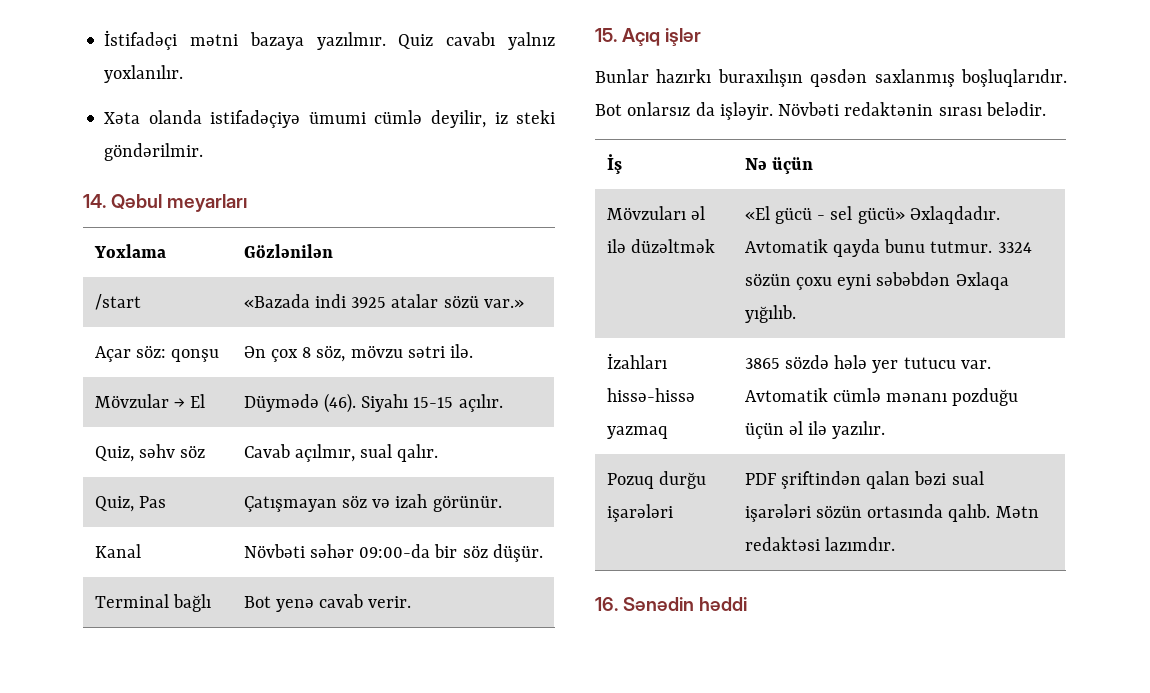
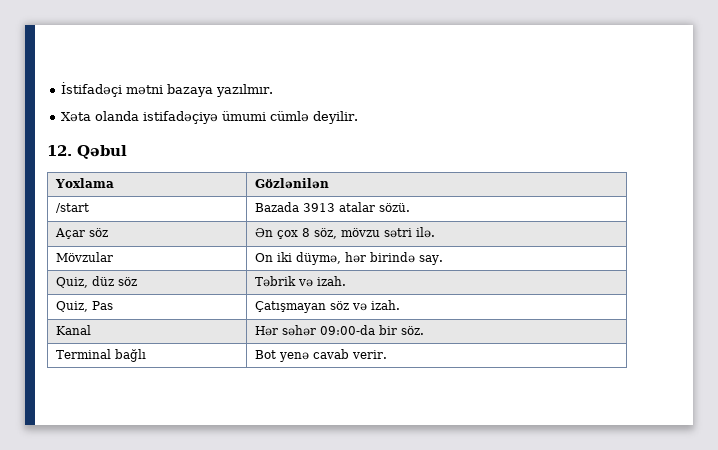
[398,32,555,50] [104,65,184,83] Quiz cavabı yalnız yoxlanılır. -> (274, 90) none
[430,110,555,128] [104,143,204,161] [83,194,106,208] deyilir, iz steki göndərilmir. // 14. -> [313,111,359,124] [47,145,72,156] deyilir. // 12.
[167,194,248,212] meyarları -> (127, 152) none
[243,294,524,308] «Bazada indi 3925 atalar sözü var.» -> [255,202,411,212] Bazada 3913 atalar sözü.
[135,345,220,362] söz: qonşu -> [89,228,109,237] söz
[173,394,206,408] [243,393,503,413] [94,444,206,462] [243,444,439,462] → El | Düymədə (46). Siyahı 15-15 açılır. // Quiz, səhv söz | Cavab açılmır, sual qalır. -> [255,252,444,265] [56,276,138,288] [255,276,347,287] | On iki düymə, hər birində say. // Quiz, düz söz | Təbrik və izah.
[395,494,502,512] izah görünür. -> [371,300,401,310] izah.
[243,544,305,558] Növbəti -> [255,326,279,336] Hər
[462,544,543,562] söz düşür. -> [401,326,425,335] söz.
[595,28,702,46] [595,69,1067,87] [595,102,1046,120] [606,154,622,174] [744,157,813,174] [606,206,705,220] [606,239,715,253] [744,206,1000,224] [744,239,1032,257] [744,272,1009,290] [744,305,796,323] [606,353,667,369] [606,388,695,402] [606,426,668,439] [744,355,991,373] [744,388,1019,406] [744,421,886,439] [606,471,706,489] [606,504,673,522] [744,471,984,489] [744,504,1039,522] [744,537,895,551] [595,597,748,611] // 15. Açıq işlər // Bunlar hazırkı buraxılışın qəsdən saxlanmış boşluqlarıdır. Bot onlarsız da işləyir. Növbəti redaktənin sırası belədir. // İş | Nə üçün // Mövzuları əl ilə düzəltmək | «El gücü - sel gücü» Əxlaqdadır. Avtomatik qayda bunu tutmur. 3324 sözün çoxu eyni səbəbdən Əxlaqa yığılıb. // İzahları hissə-hissə yazmaq | 3865 sözdə hələ yer tutucu var. Avtomatik cümlə mənanı pozduğu üçün əl ilə yazılır. // Pozuq durğu işarələri | PDF şriftindən qalan bəzi sual işarələri sözün ortasında qalıb. Mətn redaktəsi lazımdır. // 16. Sənədin həddi -> (388, 354) none

